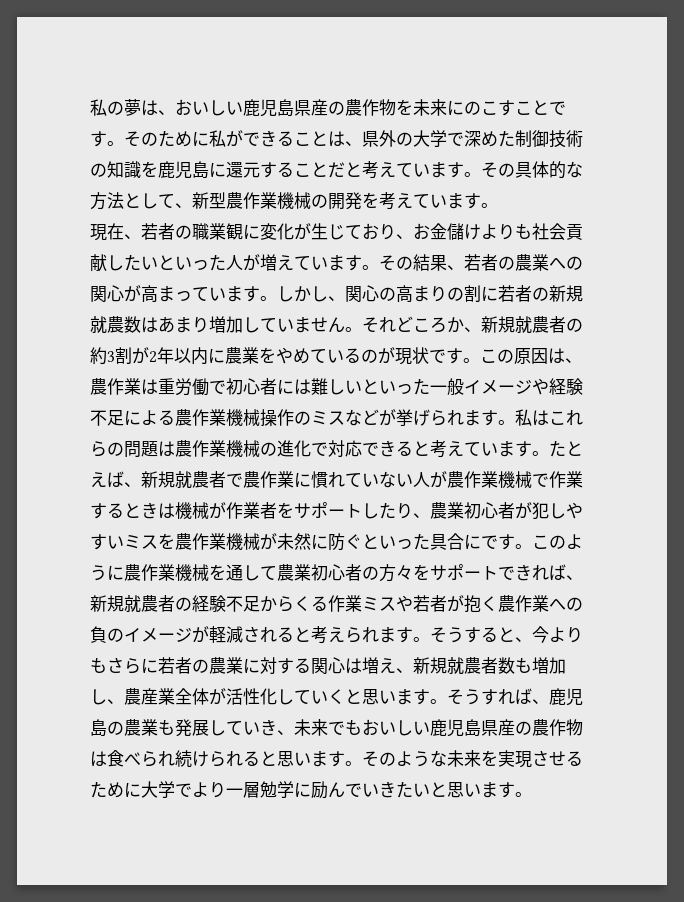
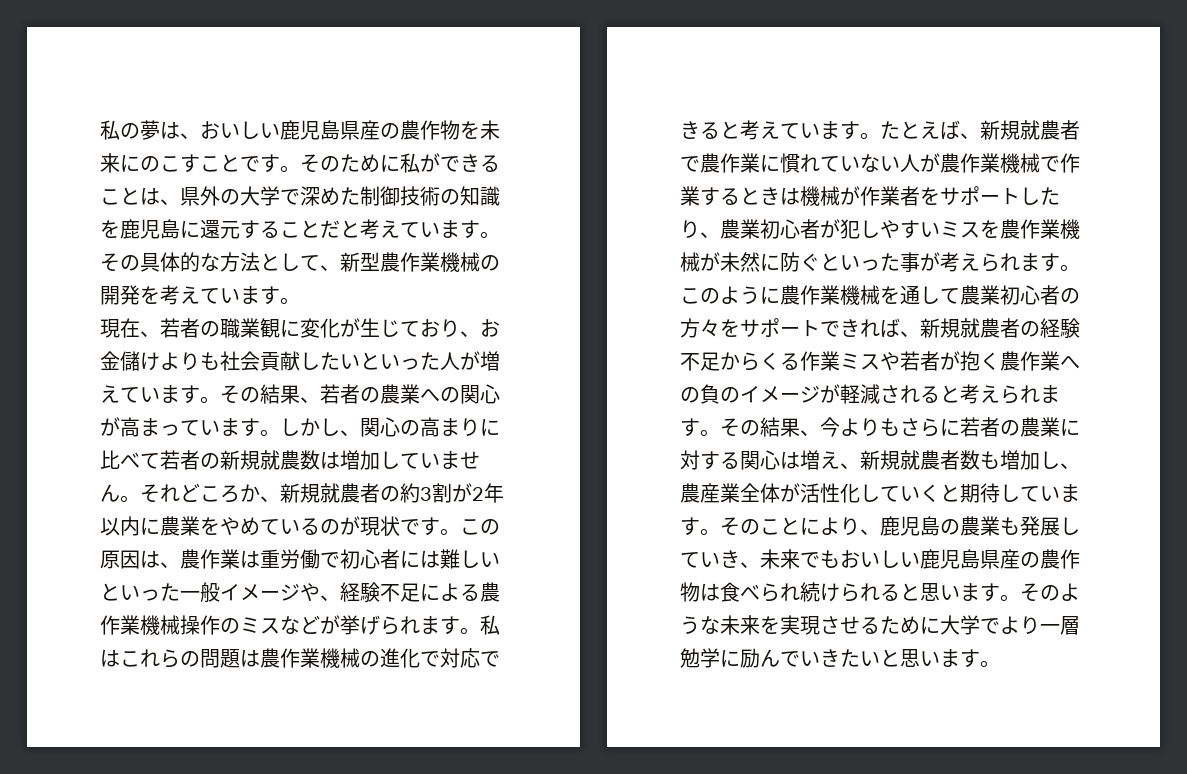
[447,285,498,302] の割に -> [480,419,500,436] [100,450,160,469] に比べて
[158,316,209,333] あまり -> (340, 460) none
(549, 386) none -> [320,595,340,601] 、
[430,533,498,550] 具合にで -> [900,252,1040,272] 事が考えられま
[447,627,515,643] うすると -> [740,417,800,437] の結果
[362,688,532,705] 思います。そうすれば -> [960,483,1080,503] [680,517,860,536] 期待しています。そのことにより

